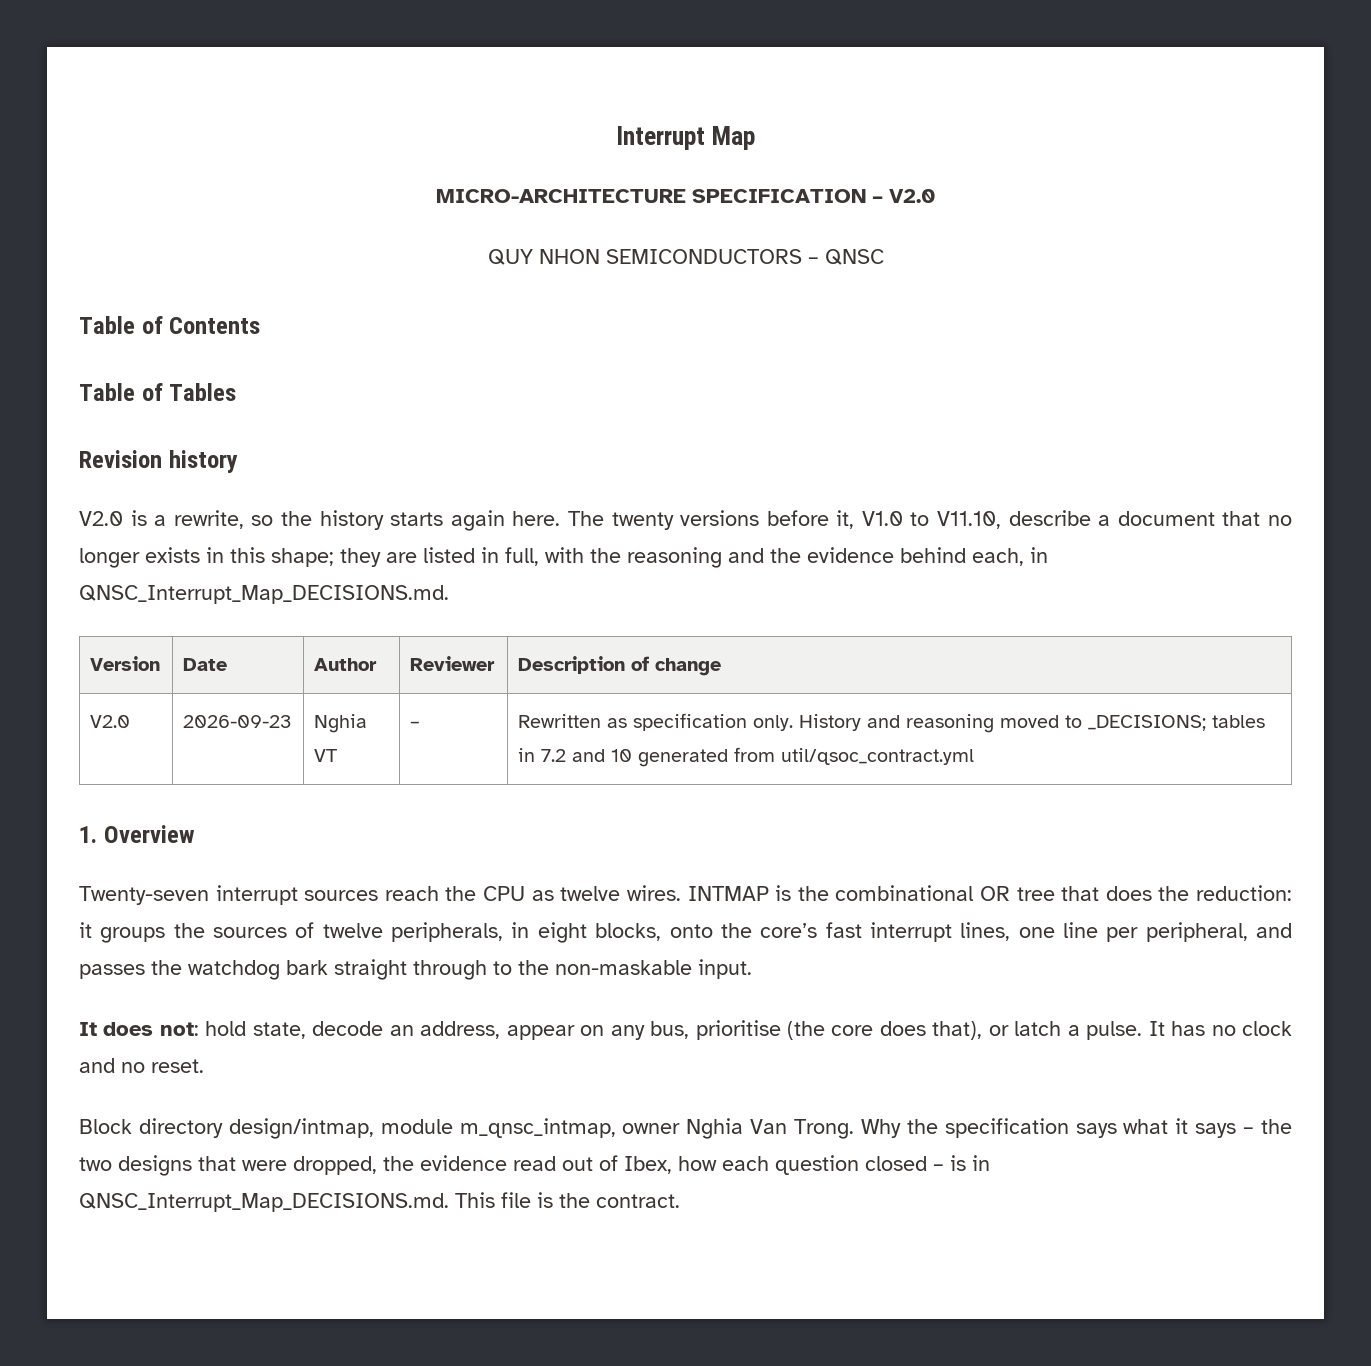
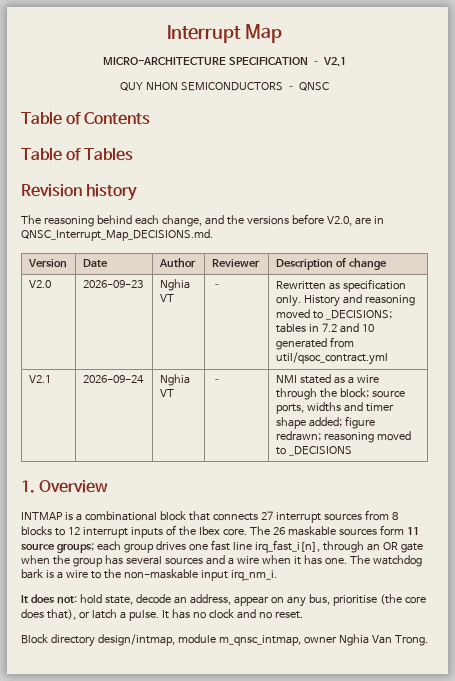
[889,189,935,203] V2.0 -> [322,57,346,66] V2.1
[79,510,1292,531] [79,547,1024,568] V2.0 is a rewrite, so the history starts again here. The twenty versions before it, V1.0 to V11.10, describe a document that no longer exists in this shape; they are listed in full, with the reasoning and the evidence behind each, -> [21,214,371,227] The reasoning behind each change, and the versions before V2.0, are
[79,825,195,843] [79,885,1292,905] [79,922,1292,943] [79,959,487,980] // 1. Overview // Twenty-seven interrupt sources reach the CPU as twelve wires. INTMAP is the combinational OR tree that does the reduction: it groups the sources of twelve peripherals, in eight blocks, onto the core’s fast interrupt lines, one line per peripheral, and passes the watchdog bark straight through -> [28,375,51,383] [82,375,144,383] [159,374,190,386] [159,389,174,397] [211,379,222,383] [275,374,379,384] [275,388,405,400] [275,402,394,414] [275,416,375,429] [275,431,411,443] [275,446,352,456] [21,480,109,493] [21,510,398,523] [21,525,419,538] [21,540,423,553] [21,555,422,567] [21,569,88,579] // V2.1 | 2026-09-24 | Nghia VT | – | NMI stated as a wire through the block; source ports, widths and timer shape added; figure redrawn; reasoning moved to _DECISIONS // 1. Overview // INTMAP is a combinational block that connects 27 interrupt sources from 8 blocks to 12 interrupt inputs of the Ibex core. The 26 maskable sources form 11 source groups; each group drives one fast line irq_fast_i[n], through an OR gate when the group has several sources and a wire when it has one. The watchdog bark is a wire
[698,959,752,979] input. -> [200,570,277,581] input irq_nm_i.
[860,1118,1293,1138] [79,1155,990,1176] [79,1192,680,1212] Why the specification says what it says – the two designs that were dropped, the evidence read out of Ibex, how each question closed – is in QNSC_Interrupt_Map_DECISIONS.md. This file is the contract. -> (428, 640) none

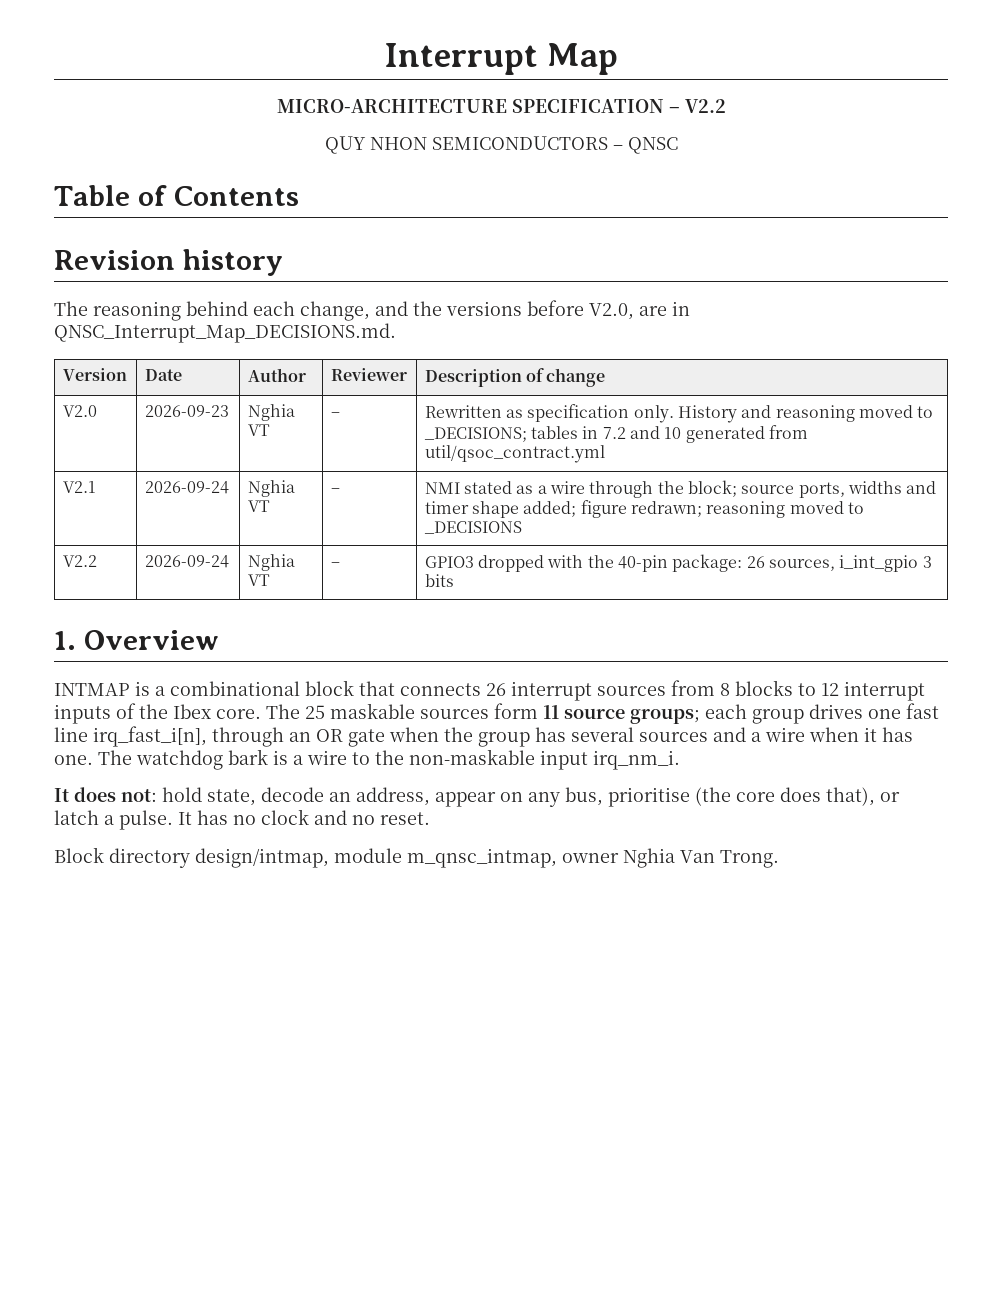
[322,57,346,66] V2.1 -> [684,99,726,113] V2.2
[21,147,134,161] // Table of Tables -> (299, 196) none
(352, 451) none -> [62,555,97,567] [144,555,229,568] [247,554,295,571] [247,574,270,586] [330,562,340,567] [424,554,932,572] [424,574,454,587] // V2.2 | 2026-09-24 | Nghia VT | – | GPIO3 dropped with the 40-pin package: 26 sources, i_int_gpio 3 bits
[260,511,273,520] 27 -> [486,683,506,696] 26
[272,527,285,535] 26 -> [305,705,325,719] 25

